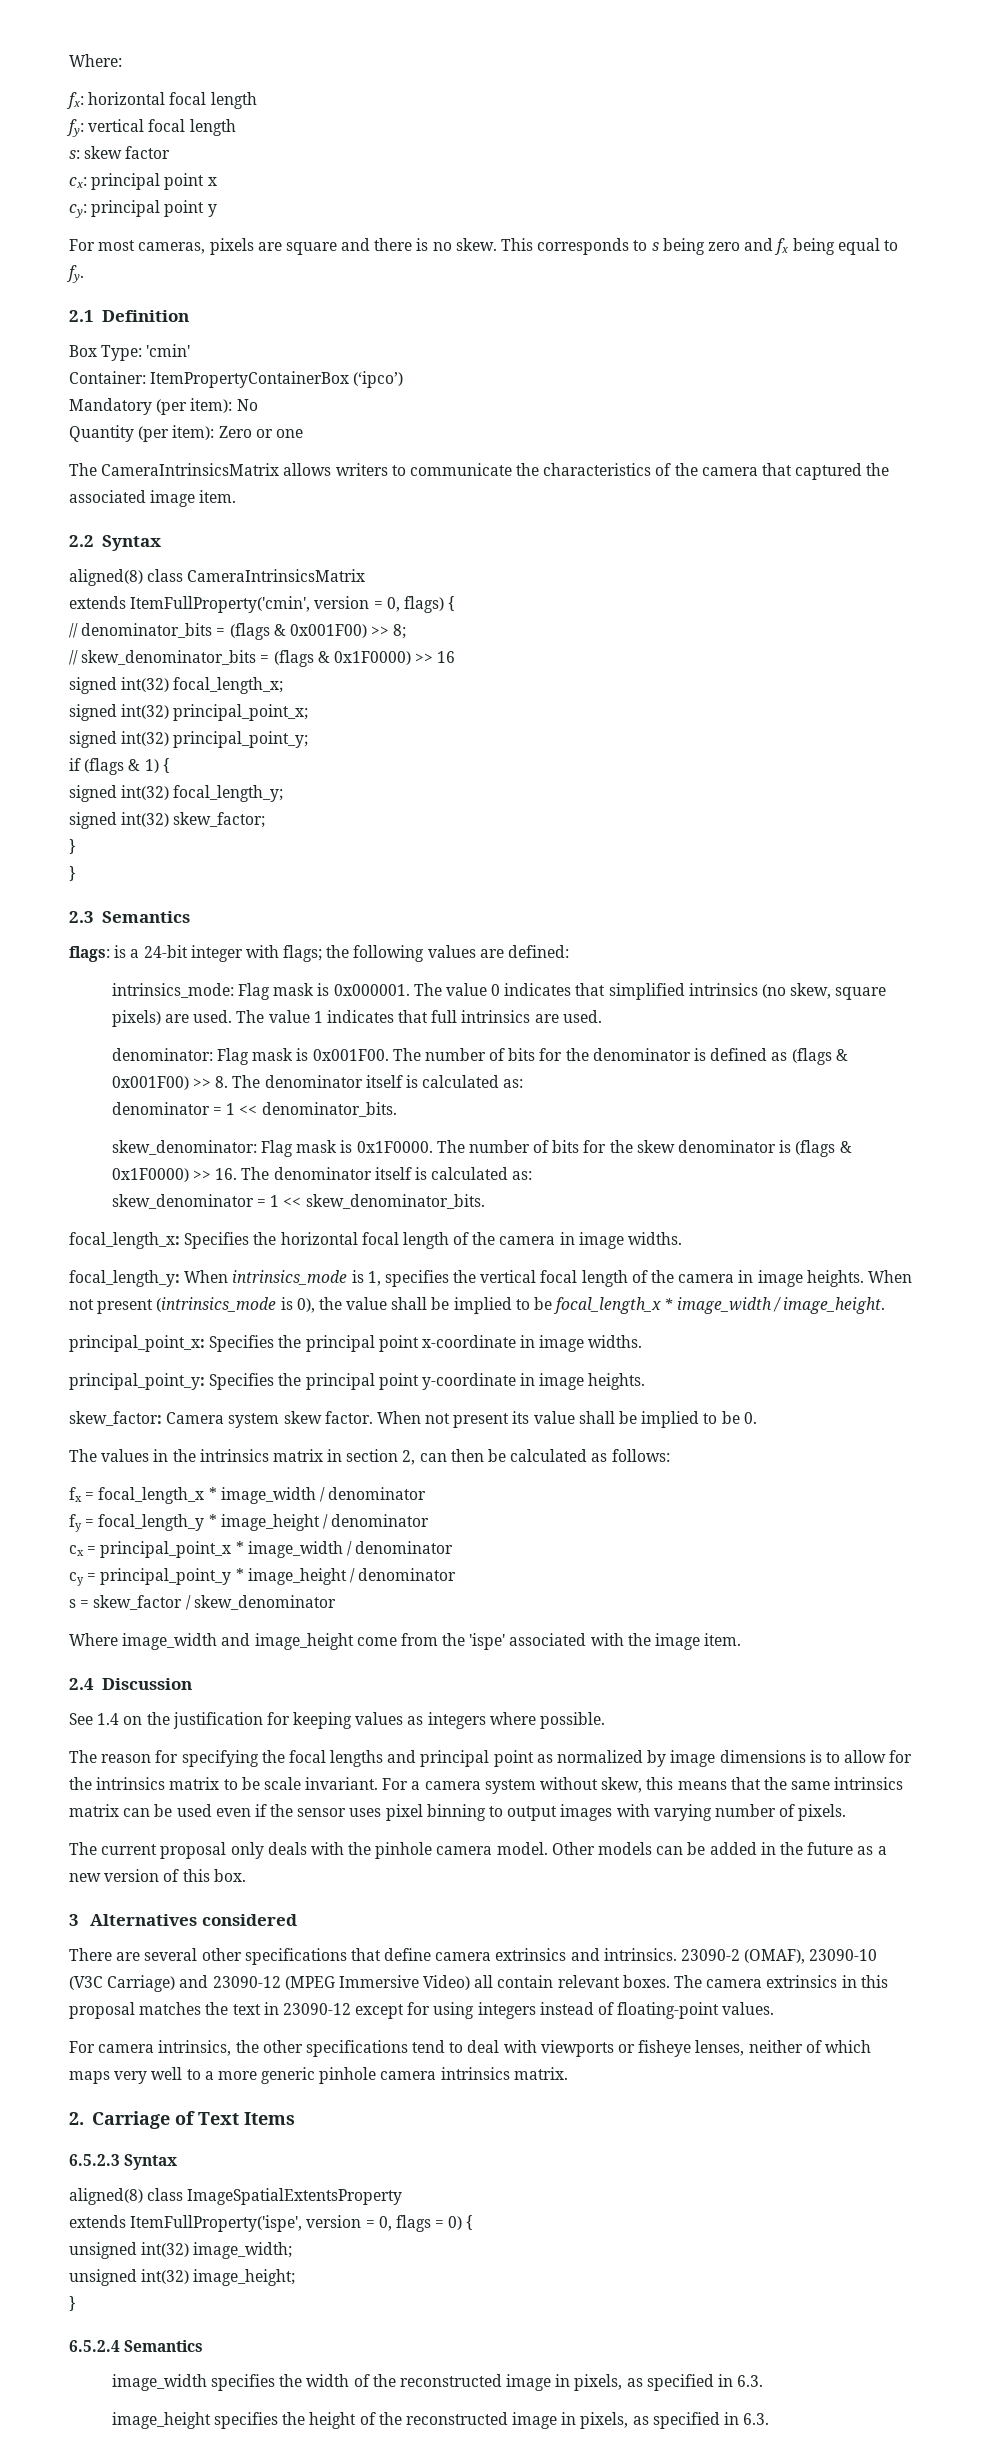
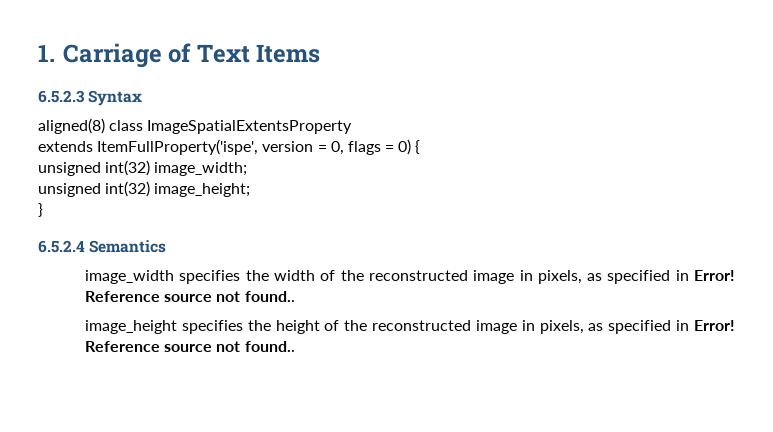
[69,54,122,67] [66,92,257,109] [66,119,236,137] [69,146,171,159] [69,173,217,190] [69,200,217,218] [69,238,898,255] [66,265,84,283] [69,310,189,322] [69,344,191,361] [69,371,404,388] [69,398,258,415] [69,425,303,442] [69,463,890,480] [69,490,237,507] [69,535,161,551] [69,569,366,586] [69,596,456,613] [69,623,407,640] [69,650,456,667] [69,677,284,694] [69,704,309,721] [69,731,309,748] [69,758,170,775] [69,785,284,802] [69,812,266,829] [69,839,76,854] [69,866,76,881] [69,911,190,923] [69,945,570,962] [111,983,887,1000] [111,1010,602,1027] [111,1048,848,1065] [111,1075,524,1090] [111,1102,397,1117] [111,1140,852,1157] [111,1167,533,1182] [111,1194,485,1209] [69,1232,683,1249] [69,1270,912,1287] [69,1297,885,1314] [69,1335,643,1352] [69,1373,646,1390] [69,1411,757,1428] [69,1449,670,1465] [69,1487,427,1504] [69,1514,430,1532] [69,1541,454,1558] [69,1568,457,1586] [69,1595,336,1610] [69,1633,742,1650] [69,1678,192,1690] [69,1712,606,1729] [69,1750,913,1767] [69,1777,904,1794] [69,1804,847,1821] [69,1842,887,1859] [69,1869,246,1882] [69,1914,297,1926] [69,1948,878,1965] [69,1975,888,1992] [69,2002,775,2019] [69,2040,871,2057] [69,2067,568,2084] [69,2112,84,2125] Where: // fx: horizontal focal length // fy: vertical focal length // s: skew factor // cx: principal point x // cy: principal point y // For most cameras, pixels are square and there is no skew. This corresponds to s being zero and fx being equal to fy. // 2.1 Definition // Box Type: 'cmin' // Container: ItemPropertyContainerBox (‘ipco’) // Mandatory (per item): No // Quantity (per item): Zero or one // The CameraIntrinsicsMatrix allows writers to communicate the characteristics of the camera that captured the associated image item. // 2.2 Syntax // aligned(8) class CameraIntrinsicsMatrix // extends ItemFullProperty('cmin', version = 0, flags) { // // denominator_bits = (flags & 0x001F00) >> 8; // // skew_denominator_bits = (flags & 0x1F0000) >> 16 // signed int(32) focal_length_x; // signed int(32) principal_point_x; // signed int(32) principal_point_y; // if (flags & 1) { // signed int(32) focal_length_y; // signed int(32) skew_factor; // } // } // 2.3 Semantics // flags: is a 24-bit integer with flags; the following values are defined: // intrinsics_mode: Flag mask is 0x000001. The value 0 indicates that simplified intrinsics (no skew, square pixels) are used. The value 1 indicates that full intrinsics are used. // denominator: Flag mask is 0x001F00. The number of bits for the denominator is defined as (flags & 0x001F00) >> 8. The denominator itself is calculated as: // denominator = 1 << denominator_bits. // skew_denominator: Flag mask is 0x1F0000. The number of bits for the skew denominator is (flags & 0x1F0000) >> 16. The denominator itself is calculated as: // skew_denominator = 1 << skew_denominator_bits. // focal_length_x: Specifies the horizontal focal length of the camera in image widths. // focal_length_y: When intrinsics_mode is 1, specifies the vertical focal length of the camera in image heights. When not present (intrinsics_mode is 0), the value shall be implied to be focal_length_x * image_width / image_height. // principal_point_x: Specifies the principal point x-coordinate in image widths. // principal_point_y: Specifies the principal point y-coordinate in image heights. // skew_factor: Camera system skew factor. When not present its value shall be implied to be 0. // The values in the intrinsics matrix in section 2, can then be calculated as follows: // fx = focal_length_x * image_width / denominator // fy = focal_length_y * image_height / denominator // cx = principal_point_x * image_width / denominator // cy = principal_point_y * image_height / denominator // s = skew_factor / skew_denominator // Where image_width and image_height come from the 'ispe' associated with the image item. // 2.4 Discussion // See 1.4 on the justification for keeping values as integers where possible. // The reason for specifying the focal lengths and principal point as normalized by image dimensions is to allow for the intrinsics matrix to be scale invariant. For a camera system without skew, this means that the same intrinsics matrix can be used even if the sensor uses pixel binning to output images with varying number of pixels. // The current proposal only deals with the pinhole camera model. Other models can be added in the future as a new version of this box. // 3 Alternatives considered // There are several other specifications that define camera extrinsics and intrinsics. 23090-2 (OMAF), 23090-10 (V3C Carriage) and 23090-12 (MPEG Immersive Video) all contain relevant boxes. The camera extrinsics in this proposal matches the text in 23090-12 except for using integers instead of floating-point values. // For camera intrinsics, the other specifications tend to deal with viewports or fisheye lenses, neither of which maps very well to a more generic pinhole camera intrinsics matrix. // 2. -> [38,44,55,62] 1.
[737,2375,764,2387] 6.3. -> [694,270,735,281] [85,291,295,302] Error! Reference source not found..
[743,2413,770,2425] 6.3. -> [694,320,736,331] [85,341,295,352] Error! Reference source not found..

